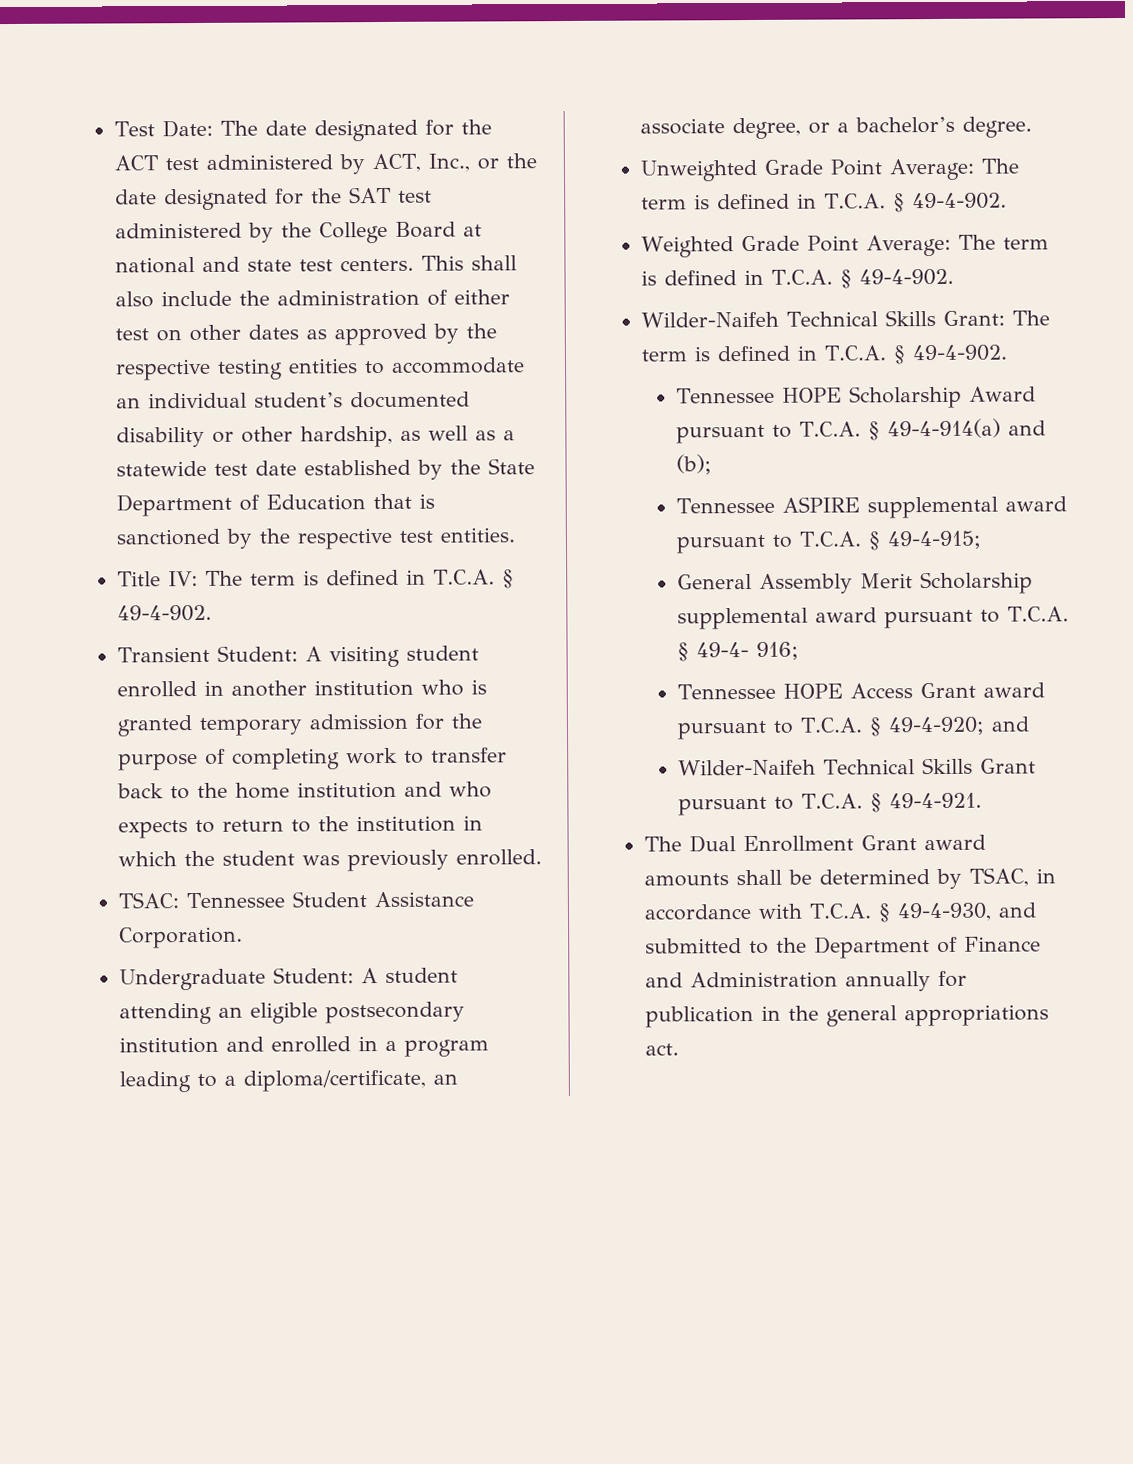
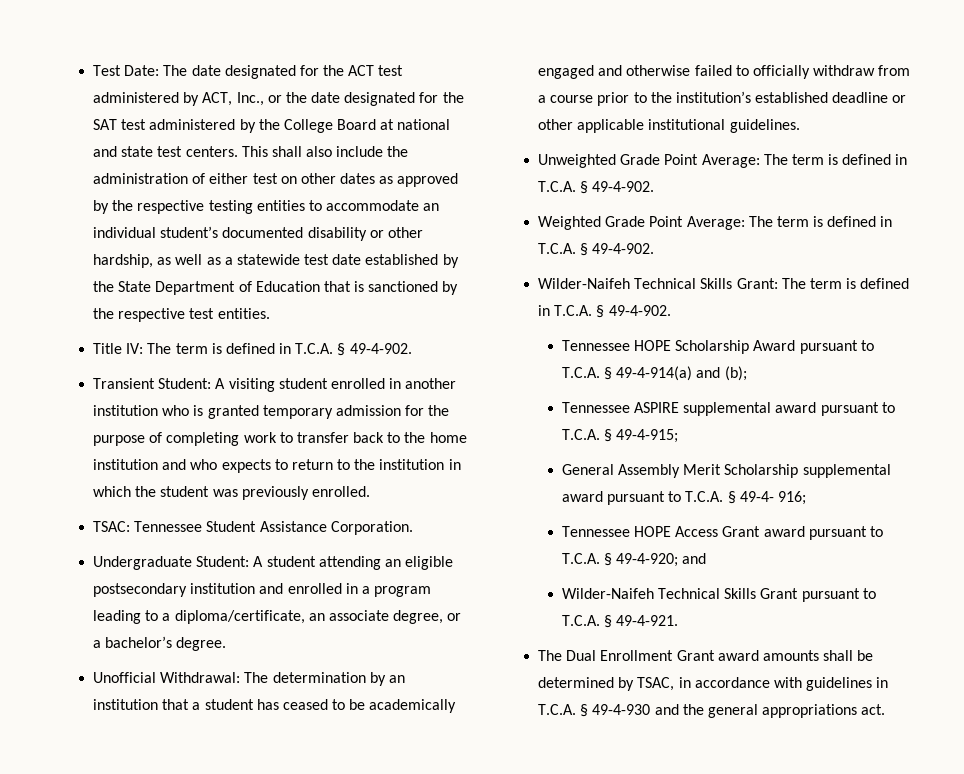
(1033, 127) none -> [92,672,405,686] [92,699,457,713] [537,65,911,79] [537,91,907,106] [537,119,800,133] // Unofficial Withdrawal: The determination by an institution that a student has ceased to be academically engaged and otherwise failed to officially withdraw from a course prior to the institution’s established deadline or other applicable institutional guidelines.
[809,902,1038,923] [645,936,1042,959] [645,970,968,992] [645,1005,782,1028] T.C.A. § 49-4-930, and submitted to the Department of Finance and Administration annually for publication in -> [806,677,889,691] [537,704,679,717] guidelines in T.C.A. § 49-4-930 and

